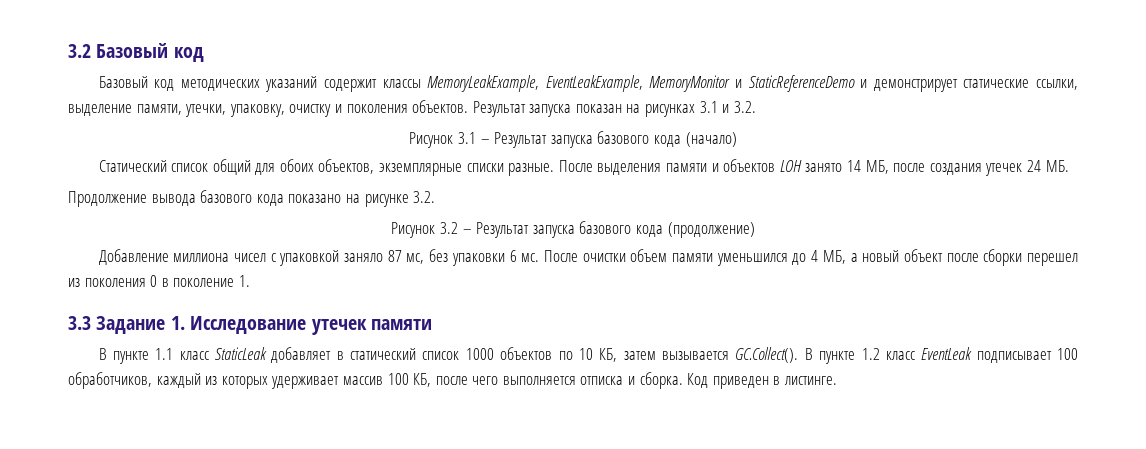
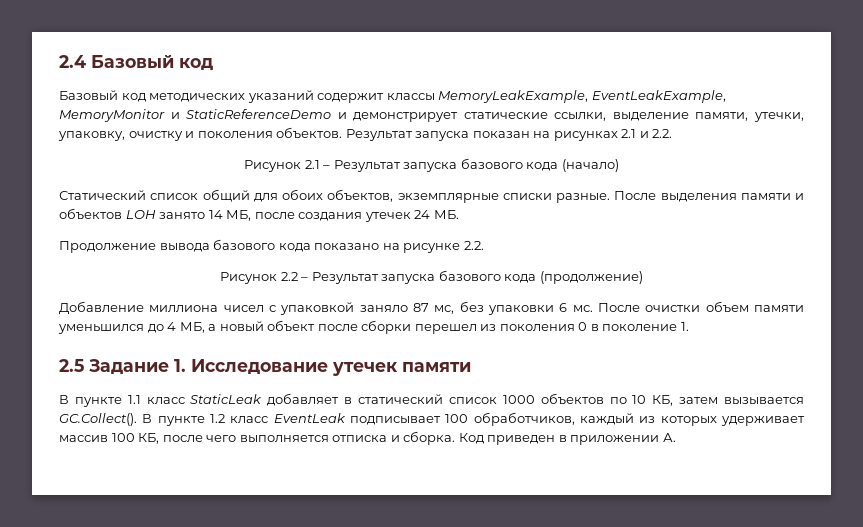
[68,44,91,58] 3.2 -> [59,55,86,68] 2.4
[699,101,756,113] [409,132,477,148] 3.1 и 3.2. // Рисунок 3.1 -> [621,129,673,138] [244,160,320,172] 2.1 и 2.2. // Рисунок 2.1
[413,191,436,203] [391,222,459,238] 3.2. // Рисунок 3.2 -> [463,241,484,250] [220,272,298,284] 2.2. // Рисунок 2.2
[68,316,91,330] 3.3 -> [59,359,84,372] 2.5
[784,376,838,385] листинге. -> [570,433,676,445] приложении А.

